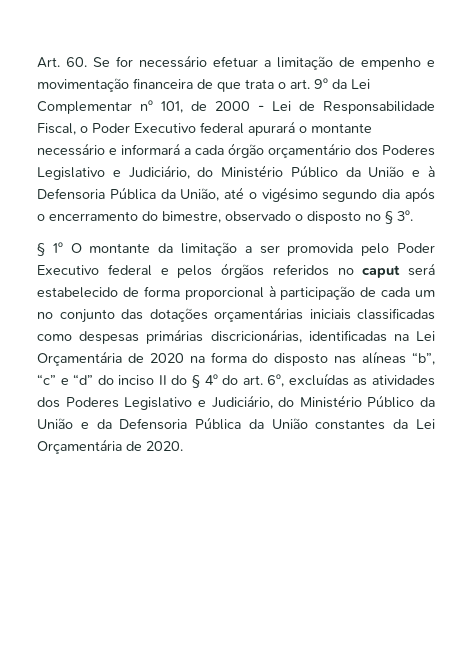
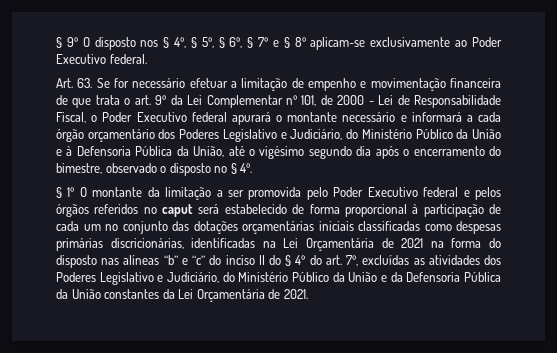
[37,57,87,68] Art. 60. -> [56,37,502,50] [56,54,147,64] [56,78,93,88] § 9º O disposto nos § 4º, § 5º, § 6º, § 7º e § 8º aplicam-se exclusivamente ao Poder Executivo federal. // Art. 63.
[397,210,413,221] 3º. -> [240,163,253,173] 4º.
[149,353,184,363] 2020 -> [401,238,424,248] 2021
[412,352,436,365] [37,374,94,385] “b”, “c” e “d” -> [163,255,206,265] “b” e “c”
[267,374,285,387] 6º, -> [346,255,359,266] 7º,
[146,441,183,451] 2020. -> [283,289,308,299] 2021.

